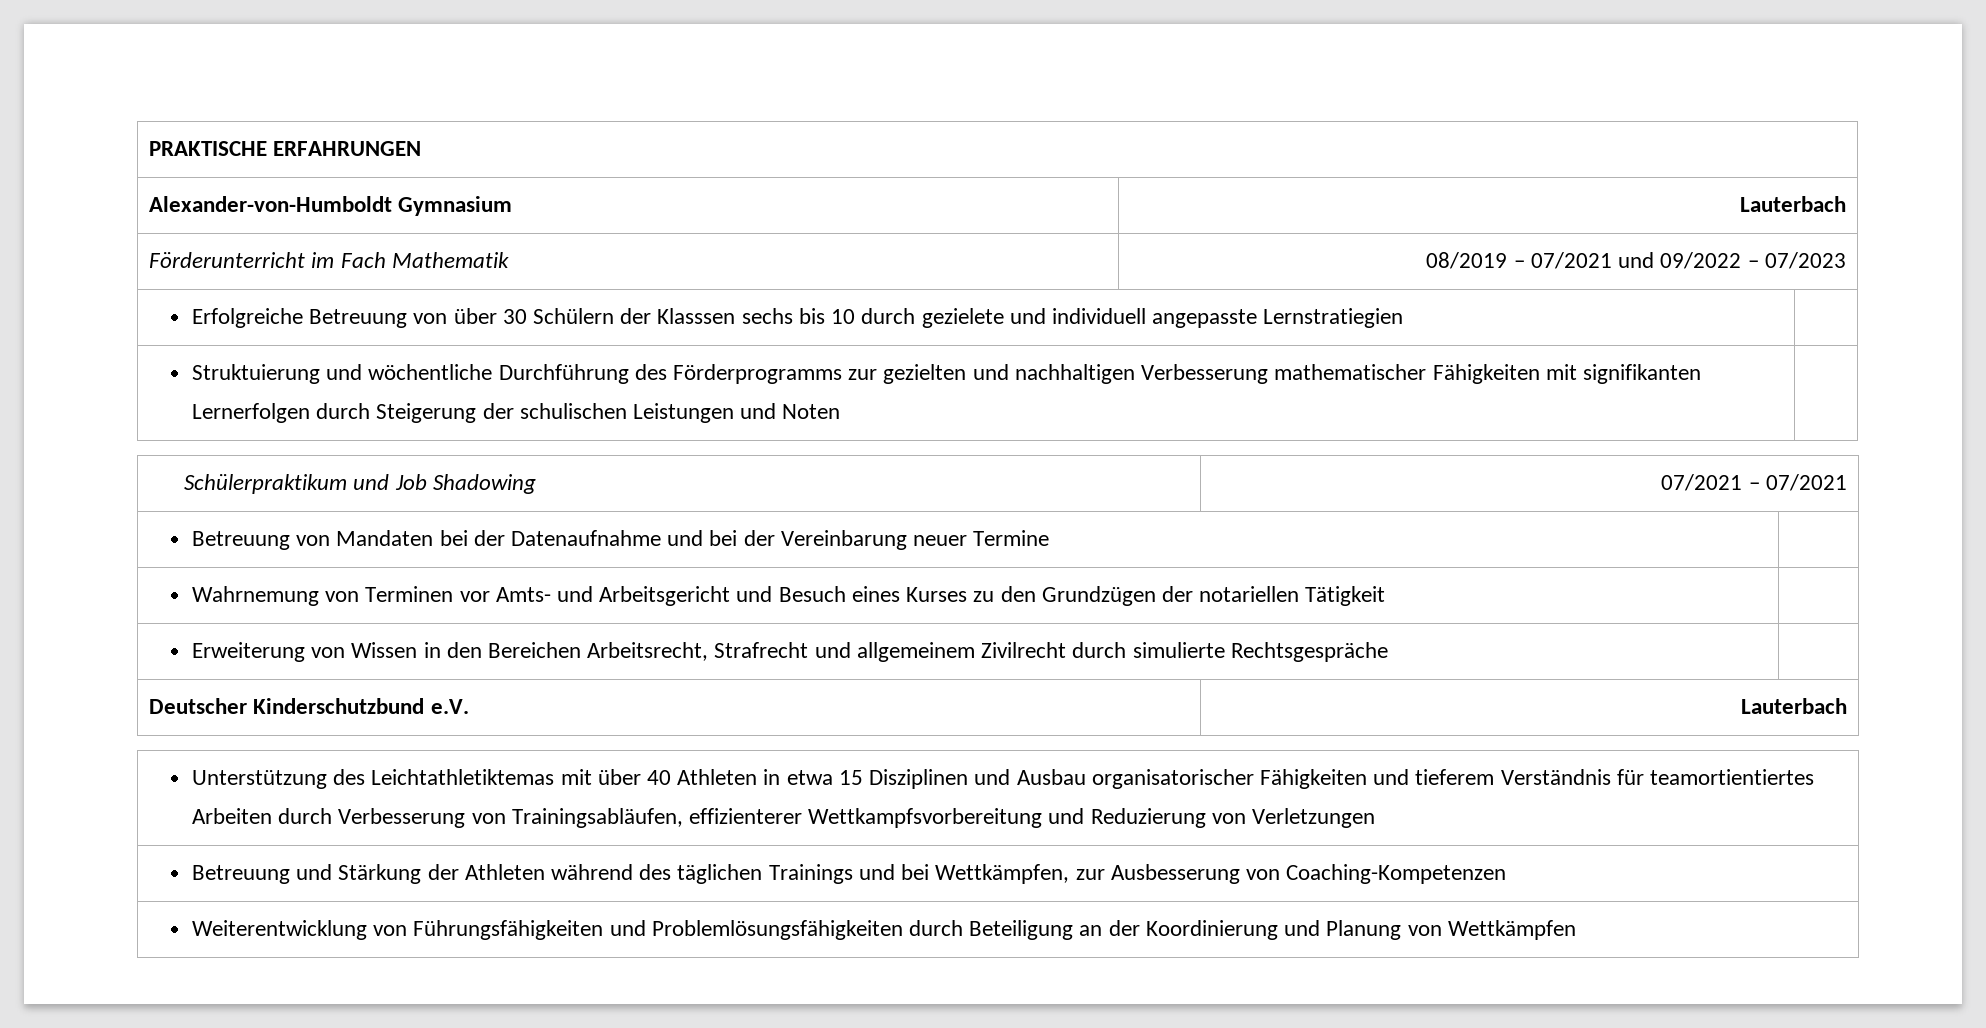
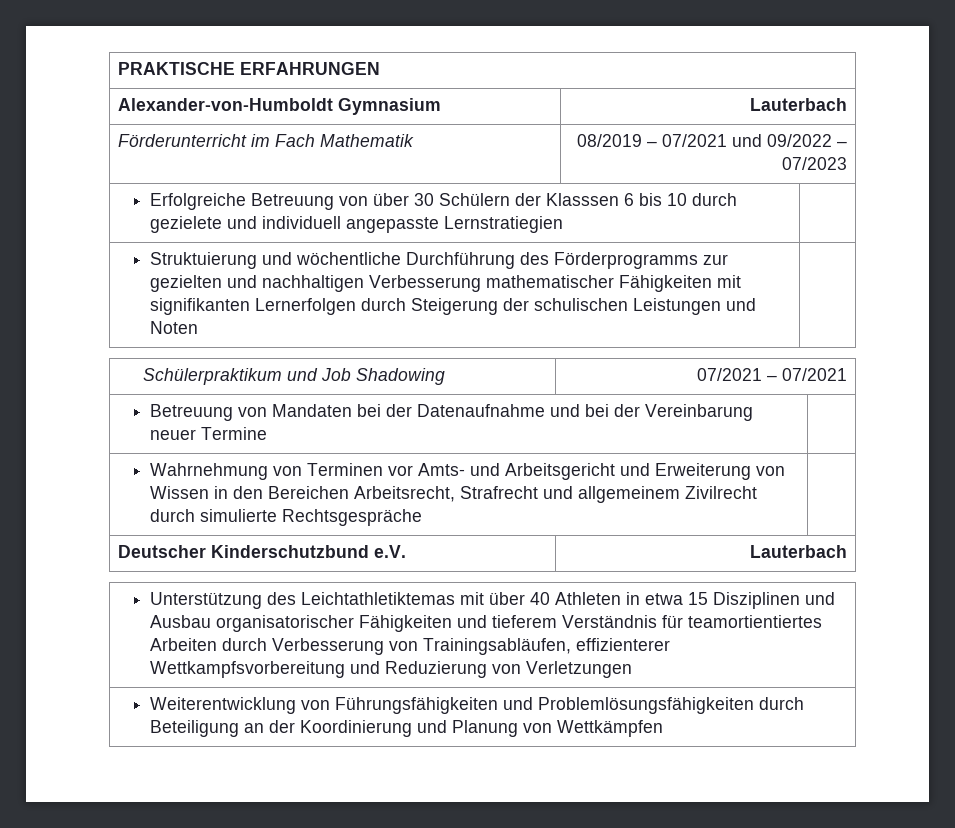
[741,308,793,324] sechs -> [623,193,634,206] 6
[191,586,319,606] Wahrnemung -> [149,463,268,480] Wahrnehmung
[778,586,1386,606] Besuch eines Kurses zu den Grundzügen der notariellen Tätigkeit | // -> (650, 469) none
[191,864,1507,884] // Betreuung und Stärkung der Athleten während des täglichen Trainings und bei Wettkämpfen, zur Ausbesserung von Coaching-Kompetenzen -> (632, 669) none

